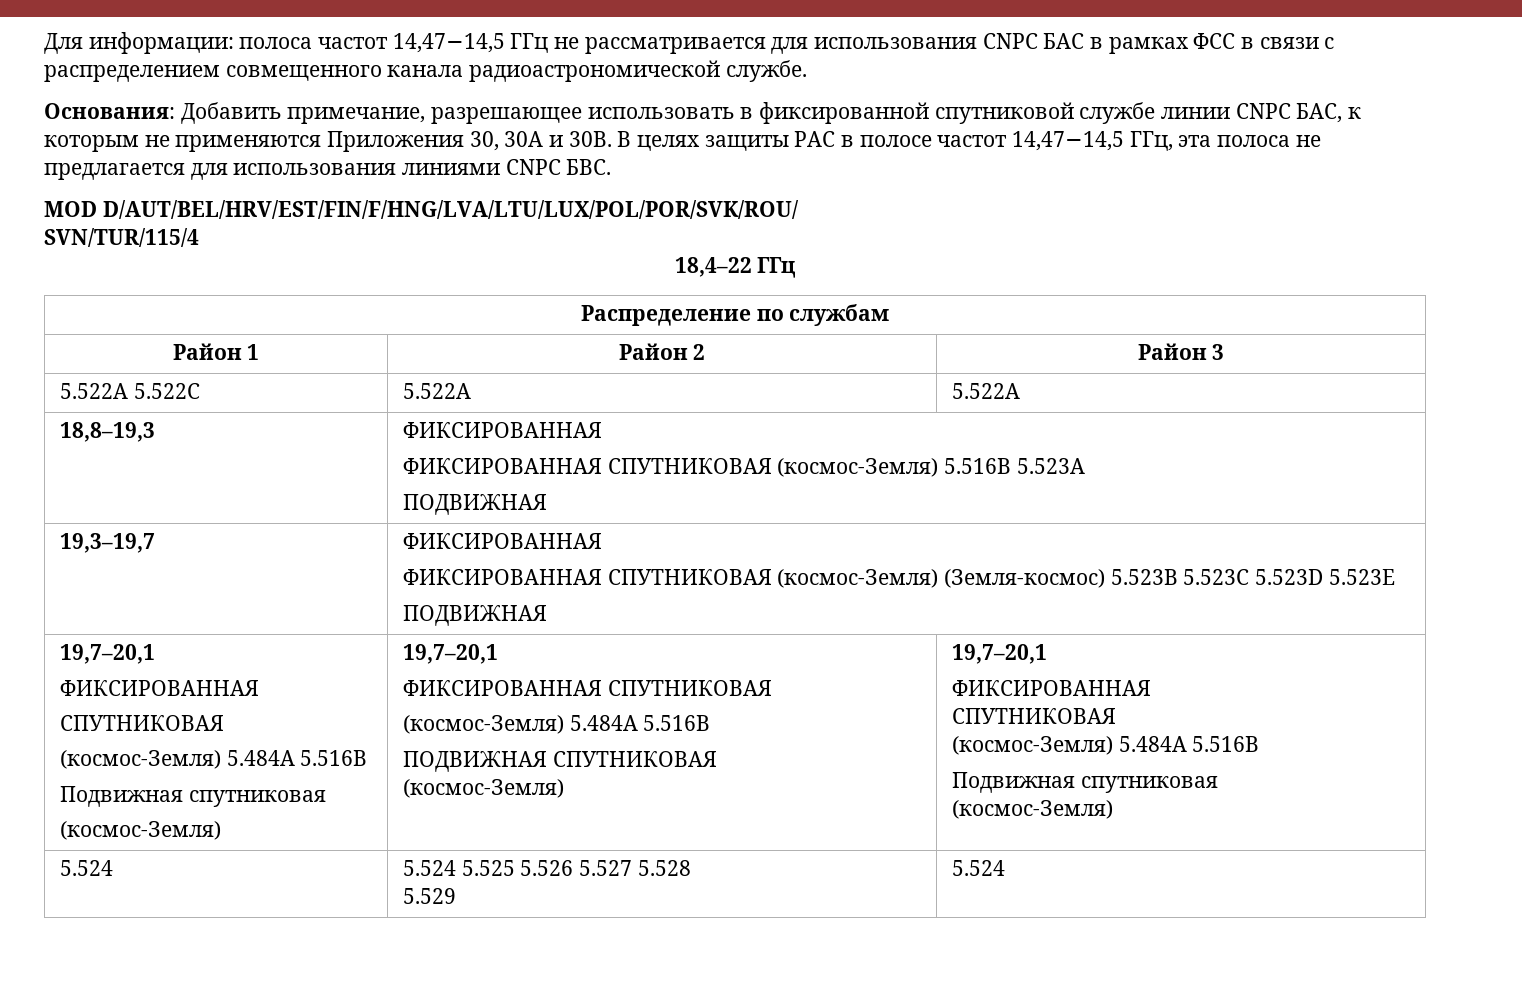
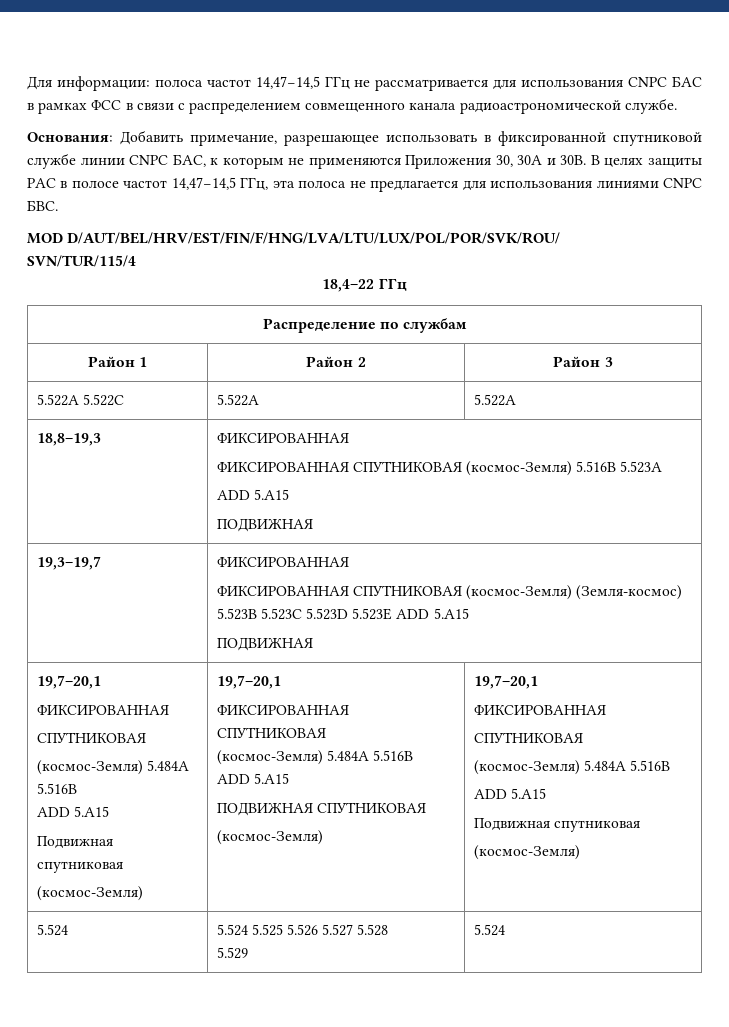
(1085, 466) none -> [216,489,289,500] // ADD 5.A15
(1395, 577) none -> [396,608,469,619] ADD 5.A15
(368, 758) none -> [36,806,109,817] // ADD 5.A15
(711, 723) none -> [216,773,289,784] // ADD 5.A15
(1260, 744) none -> [473,788,546,799] // ADD 5.A15

